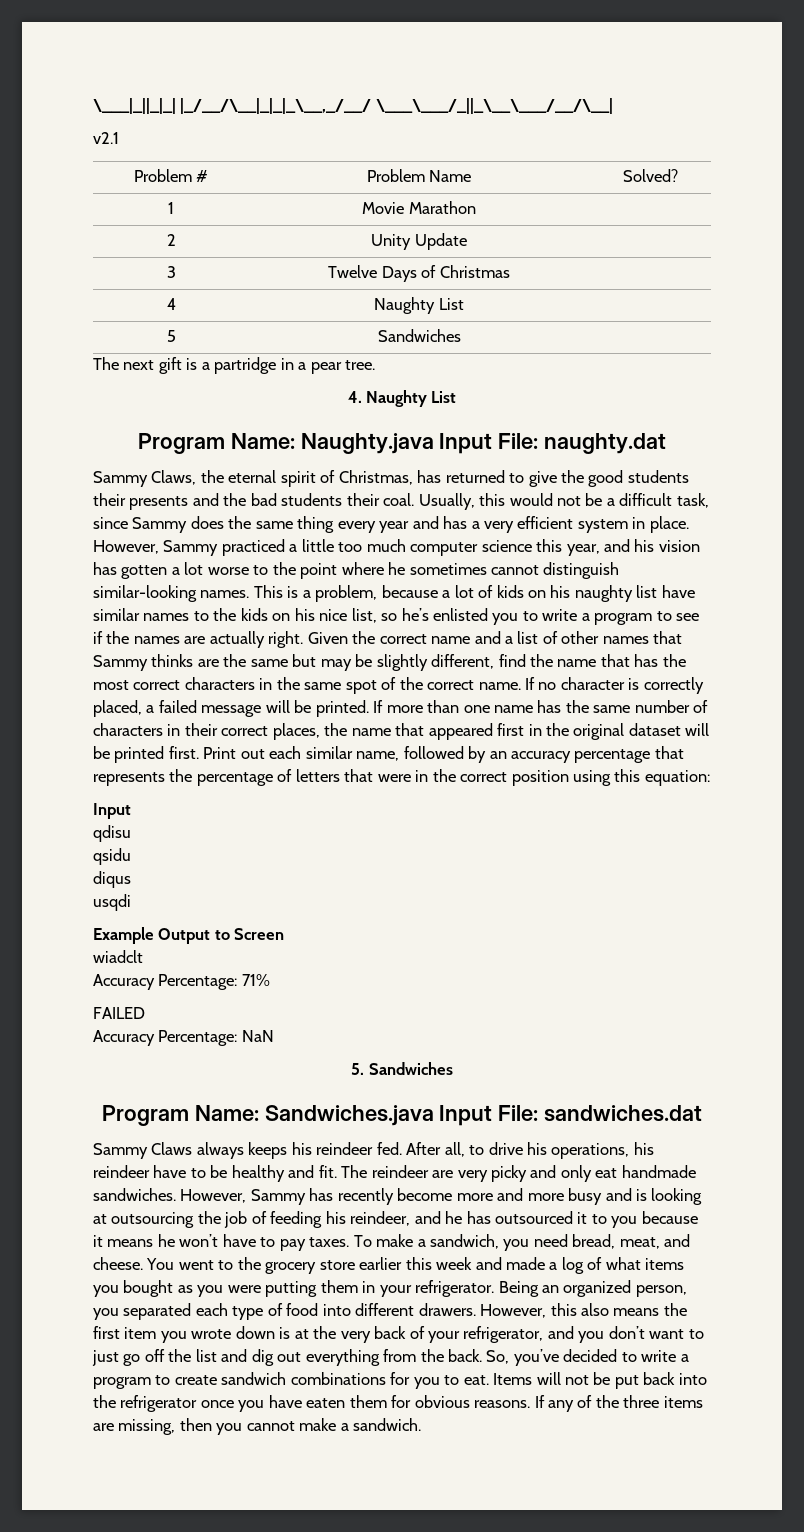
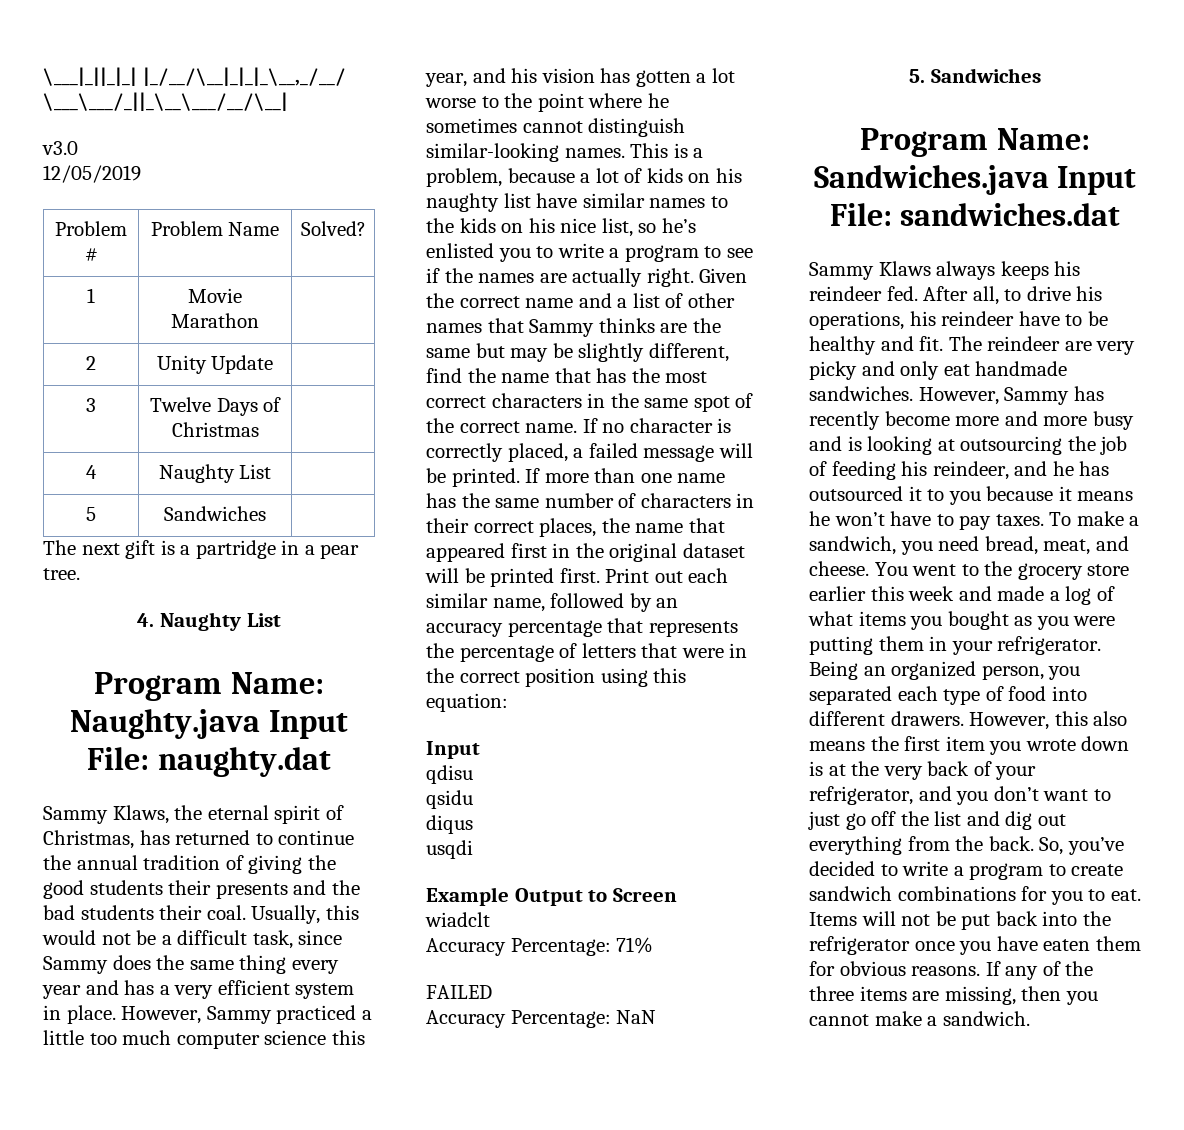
[93,132,119,144] v2.1 -> [42,141,78,155] [43,165,141,183] v3.0 // 12/05/2019
[151,470,197,485] Claws, -> [112,805,169,824] Klaws,
[528,471,557,487] give -> [278,830,355,845] [43,855,303,874] continue the annual tradition of giving
[151,1142,193,1155] Claws -> [878,261,931,276] Klaws

